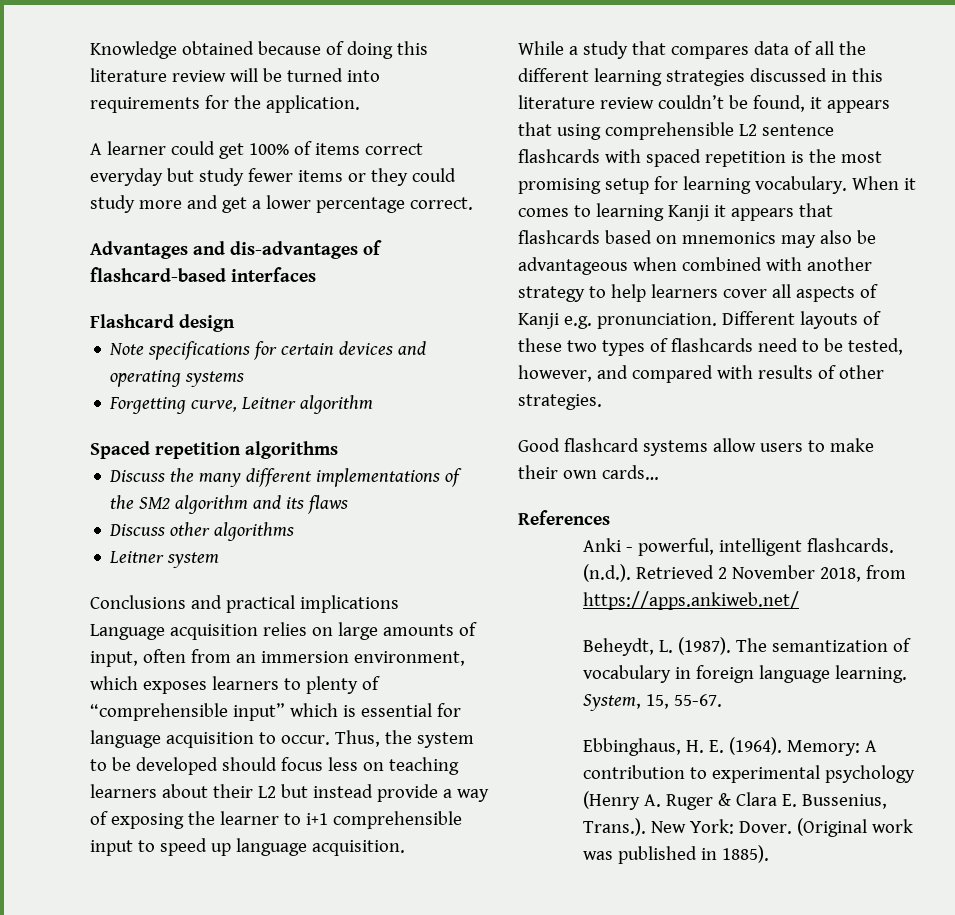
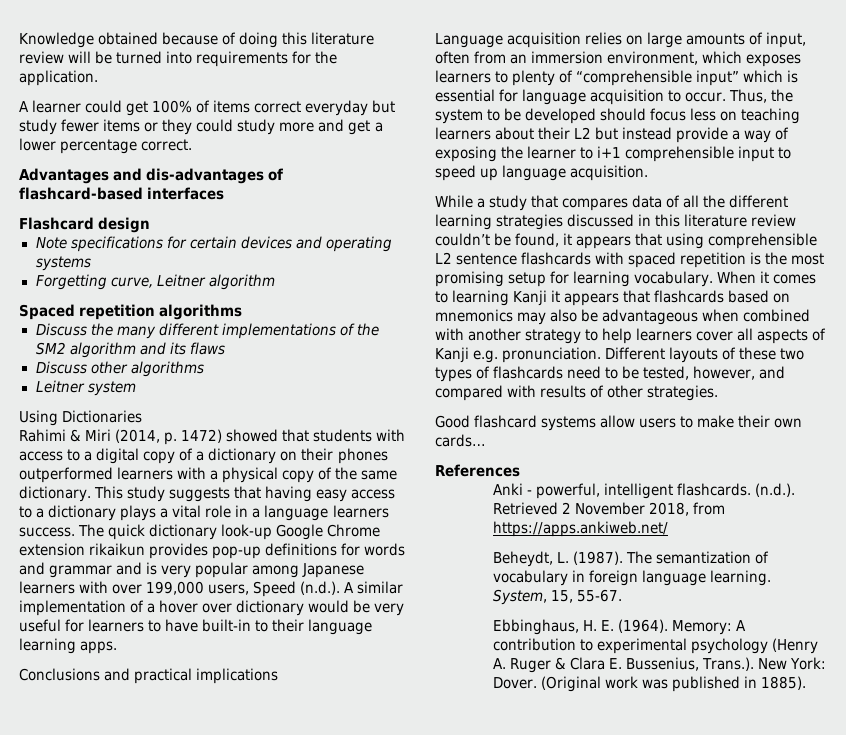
(220, 560) none -> [19,410,143,426] [19,429,406,445] [19,448,388,464] [19,467,398,483] [19,486,396,502] [19,505,389,521] [19,524,381,540] [19,543,406,559] [19,562,365,578] [19,581,404,597] [19,600,405,616] [19,619,373,635] [19,638,118,654] // Using Dictionaries // Rahimi & Miri (2014, p. 1472) showed that students with access to a digital copy of a dictionary on their phones outperformed learners with a physical copy of the same dictionary. This study suggests that having easy access to a dictionary plays a vital role in a language learners success. The quick dictionary look-up Google Chrome extension rikaikun provides pop-up definitions for words and grammar and is very popular among Japanese learners with over 199,000 users, Speed (n.d.). A similar implementation of a hover over dictionary would be very useful for learners to have built-in to their language learning apps.

